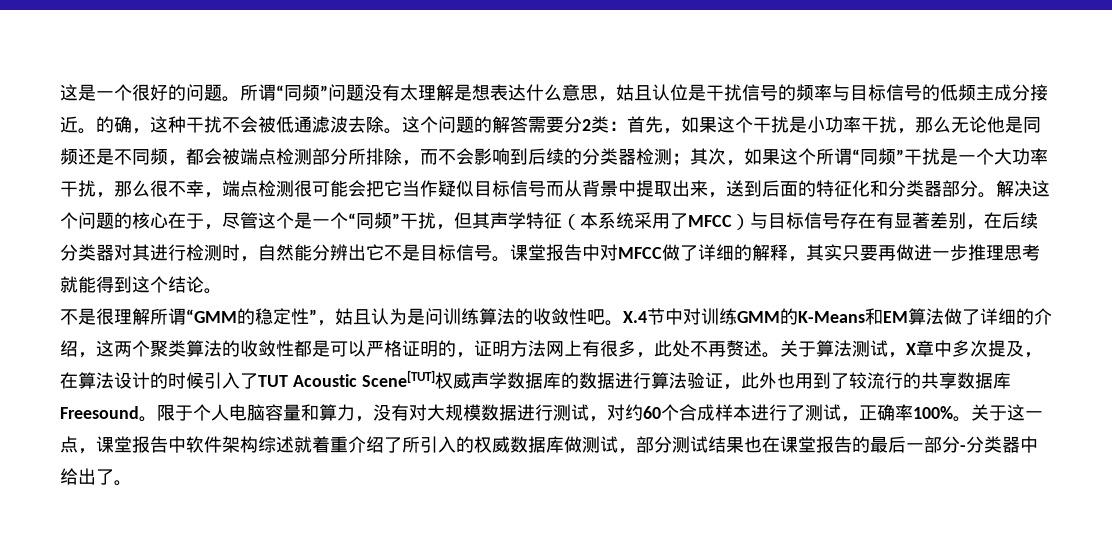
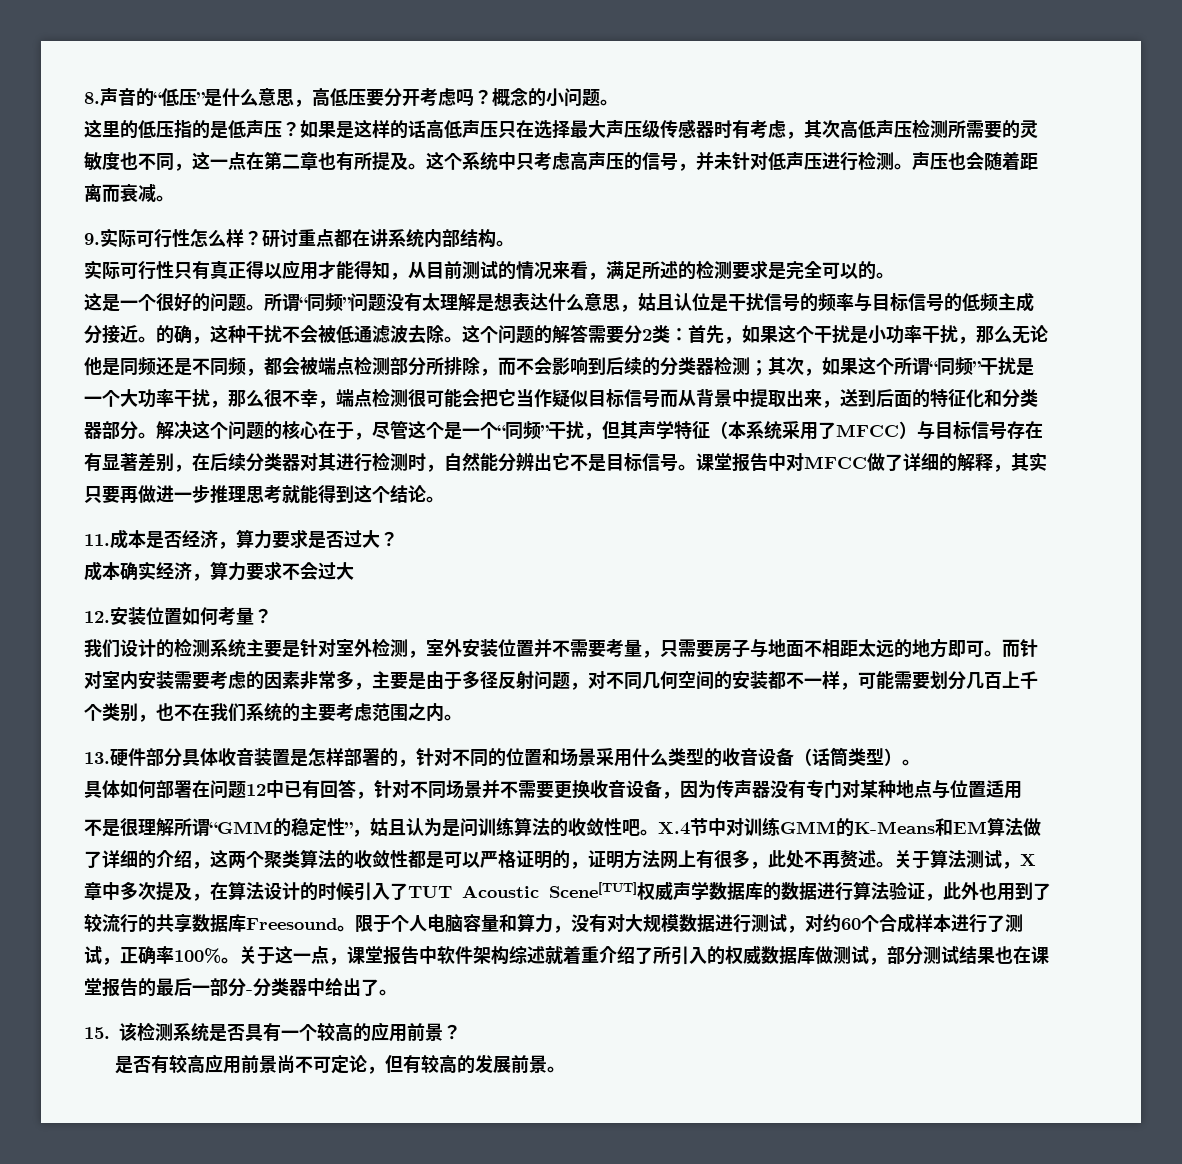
(60, 92) none -> [84,87,618,107] [84,119,1038,139] [84,151,1038,171] [84,184,174,202] [84,228,514,248] [84,260,894,280] 8.声音的“低压”是什么意思，高低压要分开考虑吗？概念的小问题。 // 这里的低压指的是低声压？如果是这样的话高低声压只在选择最大声压级传感器时有考虑，其次高低声压检测所需要的灵敏度也不同，这一点在第二章也有所提及。这个系统中只考虑高声压的信号，并未针对低声压进行检测。声压也会随着距离而衰减。 // 9.实际可行性怎么样？研讨重点都在讲系统内部结构。 // 实际可行性只有真正得以应用才能得知，从目前测试的情况来看，满足所述的检测要求是完全可以的。 //
(222, 291) none -> [84,529,398,549] [84,561,354,581] [84,607,272,626] [84,638,1038,658] [84,670,1038,690] [84,702,462,722] [84,747,920,767] [84,779,1022,799] // 11.成本是否经济，算力要求是否过大？ // 成本确实经济，算力要求不会过大 // 12.安装位置如何考量？ // 我们设计的检测系统主要是针对室外检测，室外安装位置并不需要考量，只需要房子与地面不相距太远的地方即可。而针对室内安装需要考虑的因素非常多，主要是由于多径反射问题，对不同几何空间的安装都不一样，可能需要划分几百上千个类别，也不在我们系统的主要考虑范围之内。 // 13.硬件部分具体收音装置是怎样部署的，针对不同的位置和场景采用什么类型的收音设备（话筒类型）。 // 具体如何部署在问题12中已有回答，针对不同场景并不需要更换收音设备，因为传声器没有专门对某种地点与位置适用
(132, 483) none -> [84,1022,461,1042] [114,1054,565,1074] // 15.该检测系统是否具有一个较高的应用前景？ // 是否有较高应用前景尚不可定论，但有较高的发展前景。

